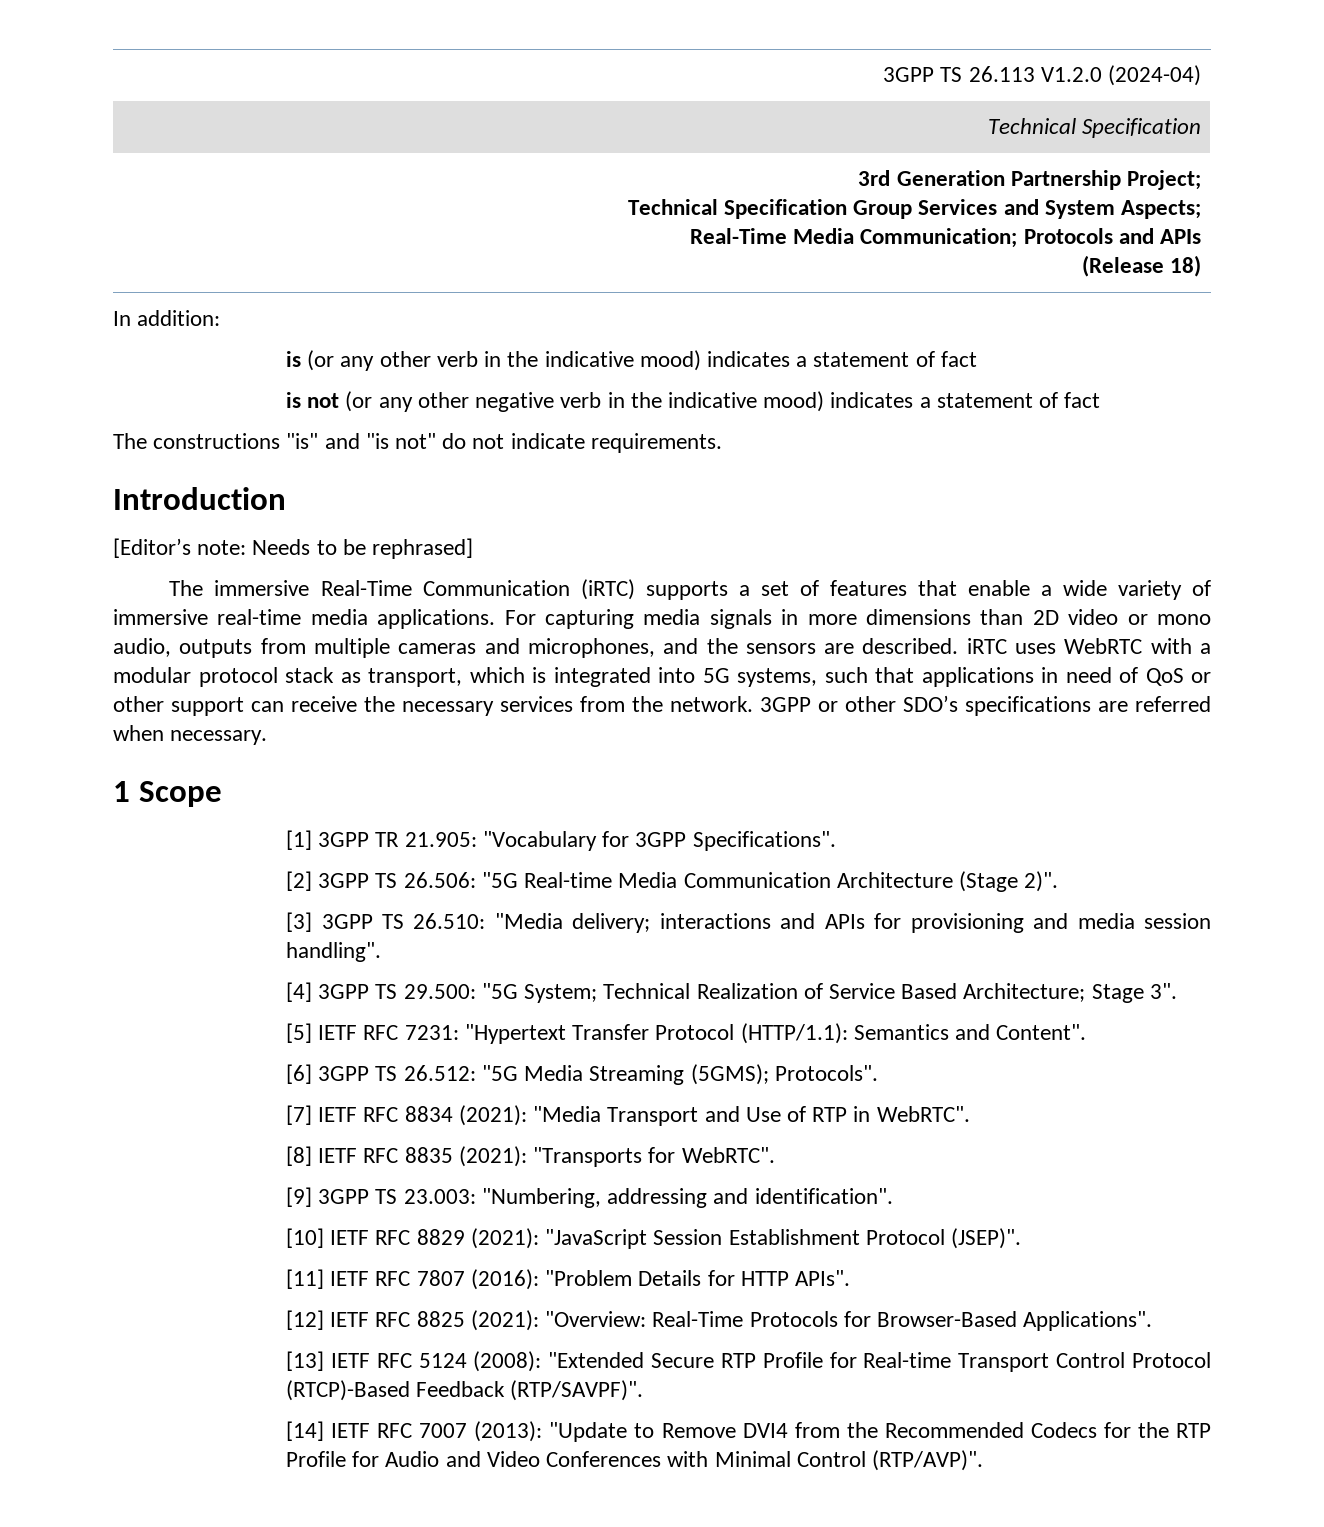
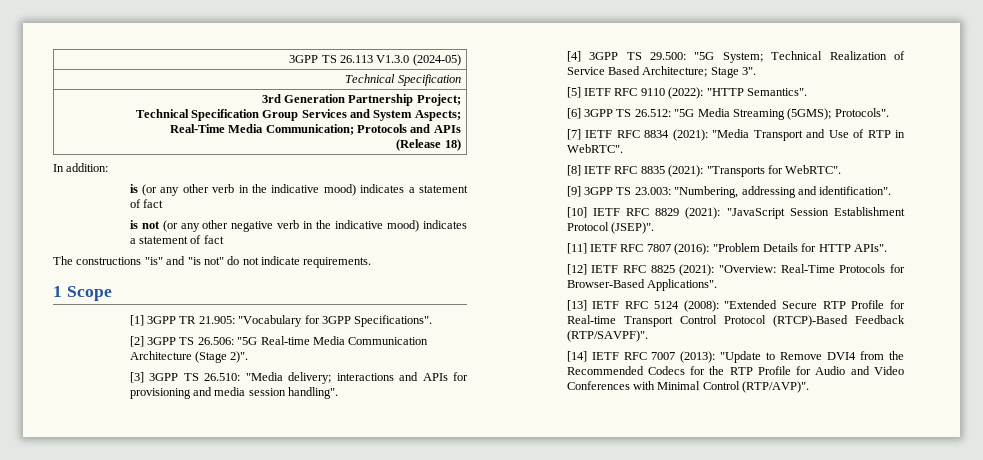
[1040,65,1201,86] V1.2.0 (2024-04) -> [376,54,461,66] V1.3.0 (2024-05)
[113,487,286,510] [113,538,474,559] [169,579,1211,600] [113,609,1211,629] [113,638,1211,658] [113,667,1211,687] [113,695,1211,716] [113,725,268,745] // Introduction // [Editor’s note: Needs to be rephrased] // The immersive Real-Time Communication (iRTC) supports a set of features that enable a wide variety of immersive real-time media applications. For capturing media signals in more dimensions than 2D video or mono audio, outputs from multiple cameras and microphones, and the sensors are described. iRTC uses WebRTC with a modular protocol stack as transport, which is integrated into 5G systems, such that applications in need of QoS or other support can receive the necessary services from the network. 3GPP or other SDO’s specifications are referred when necessary. -> (372, 262) none
[404,1023,1087,1044] 7231: "Hypertext Transfer Protocol (HTTP/1.1): Semantics and Content". -> [640,87,807,99] 9110 (2022): "HTTP Semantics".

